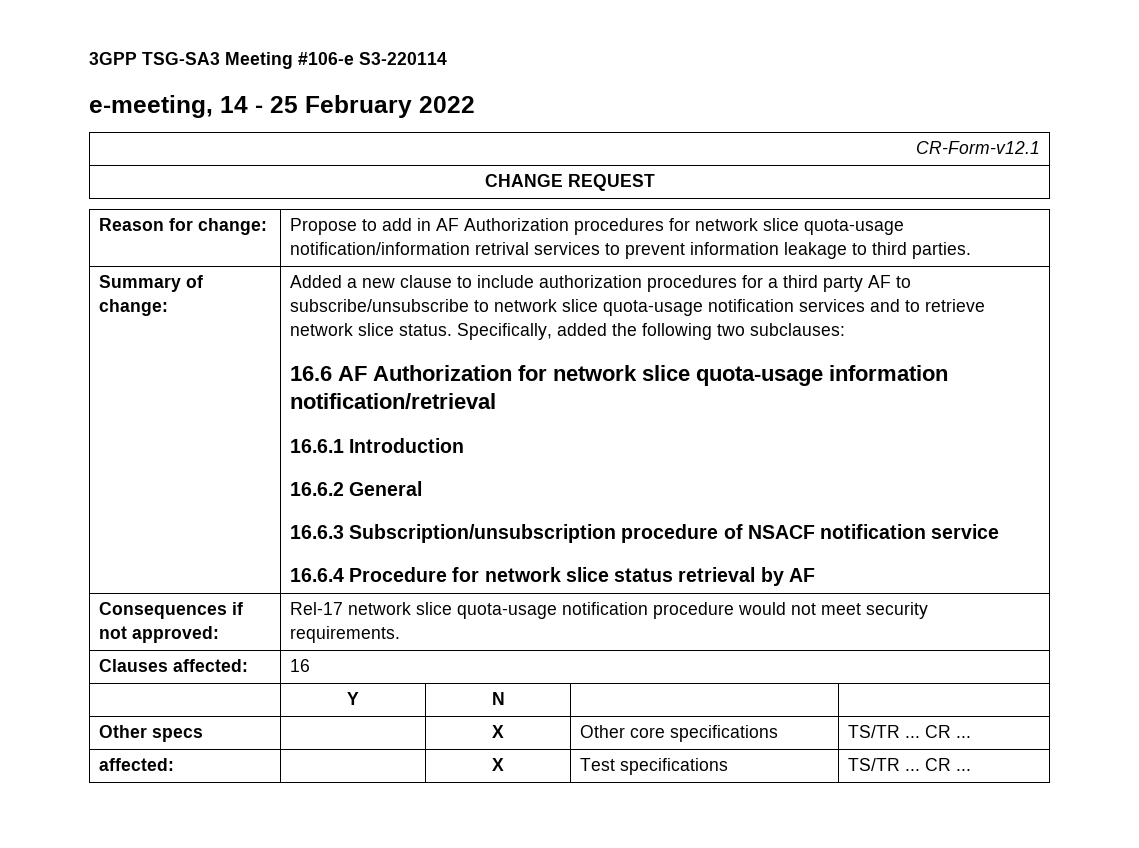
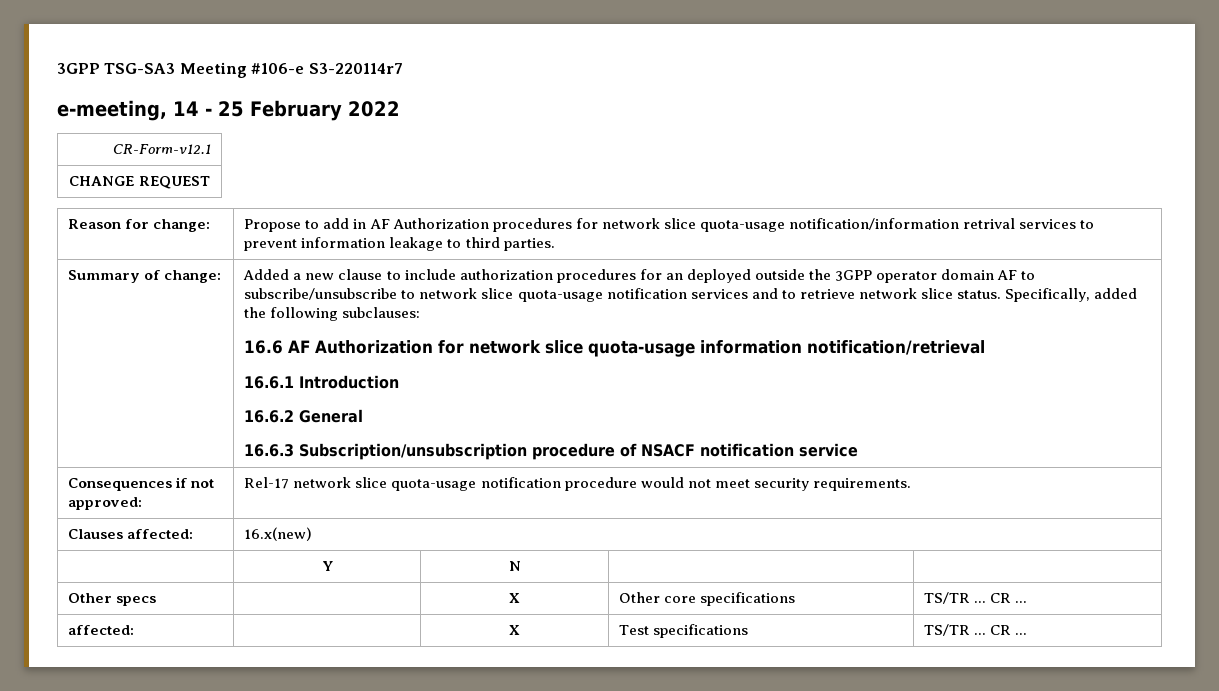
[359,52,447,65] S3-220114 -> [308,63,403,74] S3-220114r7
[767,275,863,292] a third party -> [665,269,995,283] an deployed outside the 3GPP operator domain
[716,324,745,336] two -> (339, 314) none
[289,567,815,586] // 16.6.4 Procedure for network slice status retrieval by AF -> (859, 450) none
[289,659,310,672] 16 -> [244,527,313,541] 16.x(new)

